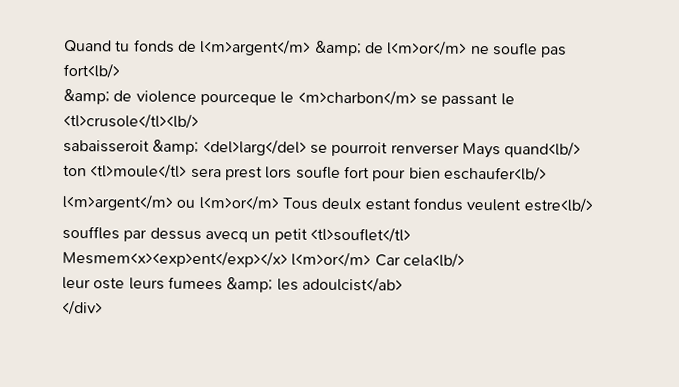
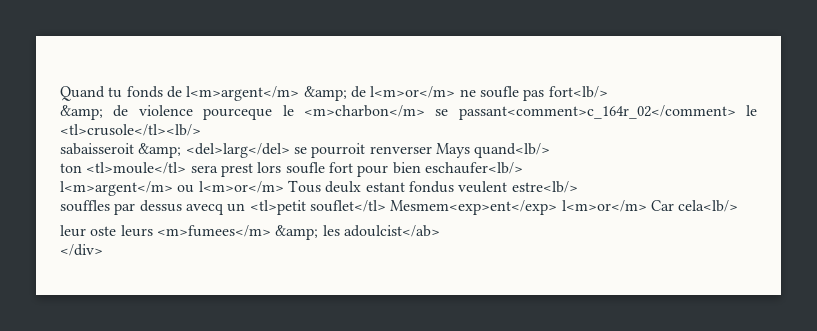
[441,92,499,108] passant -> [458,105,736,120] passant<comment>c_164r_02</comment>
[273,226,411,243] [62,249,288,268] petit <tl>souflet</tl> Mesmem<x><exp>ent</exp></x> -> [249,200,558,215] <tl>petit souflet</tl> Mesmem<exp>ent</exp>
[167,276,223,291] fumees -> [156,225,271,237] <m>fumees</m>

